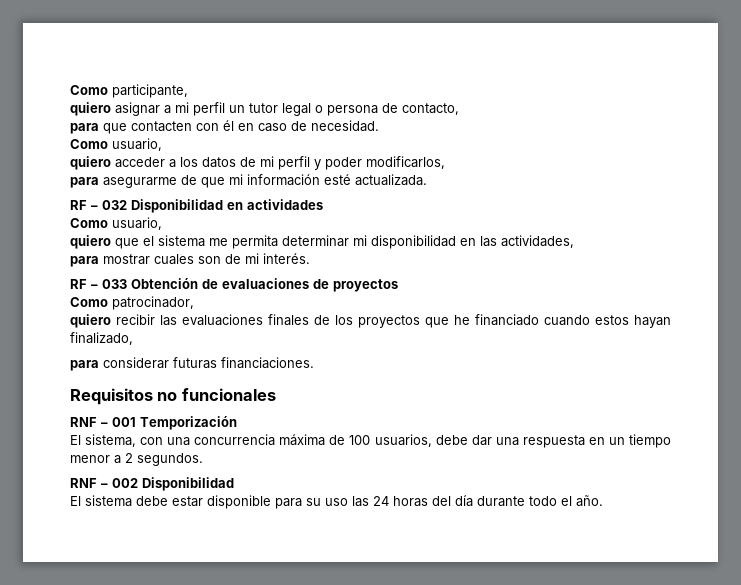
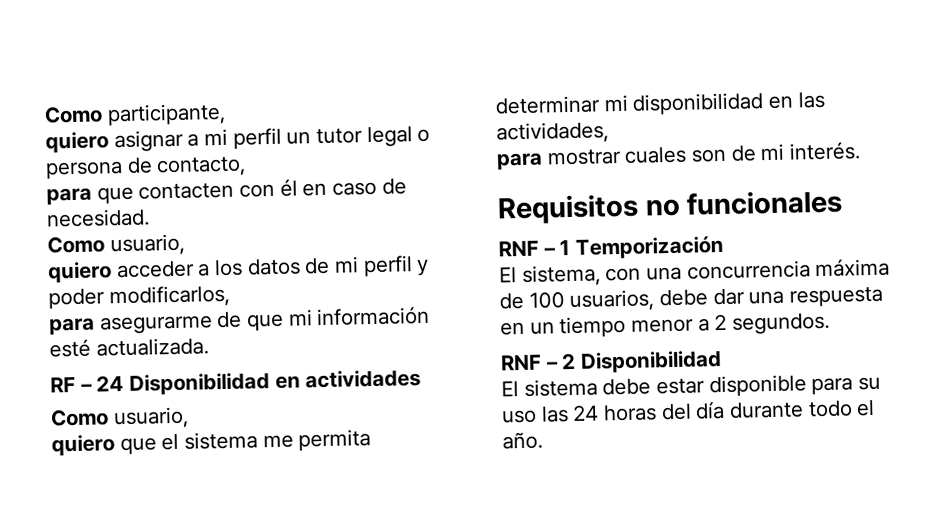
[102,200,127,210] 032 -> [96,374,125,392] 24
[70,278,398,292] [70,296,194,310] [70,314,671,328] [70,332,133,345] [70,357,314,371] // RF – 033 Obtención de evaluaciones de proyectos // Como patrocinador, // quiero recibir las evaluaciones finales de los proyectos que he financiado cuando estos hayan finalizado, // para considerar futuras financiaciones. -> (862, 151) none
[112,417,136,427] 001 -> [559,239,571,256] 1
[112,478,138,488] 002 -> [561,352,577,370] 2

